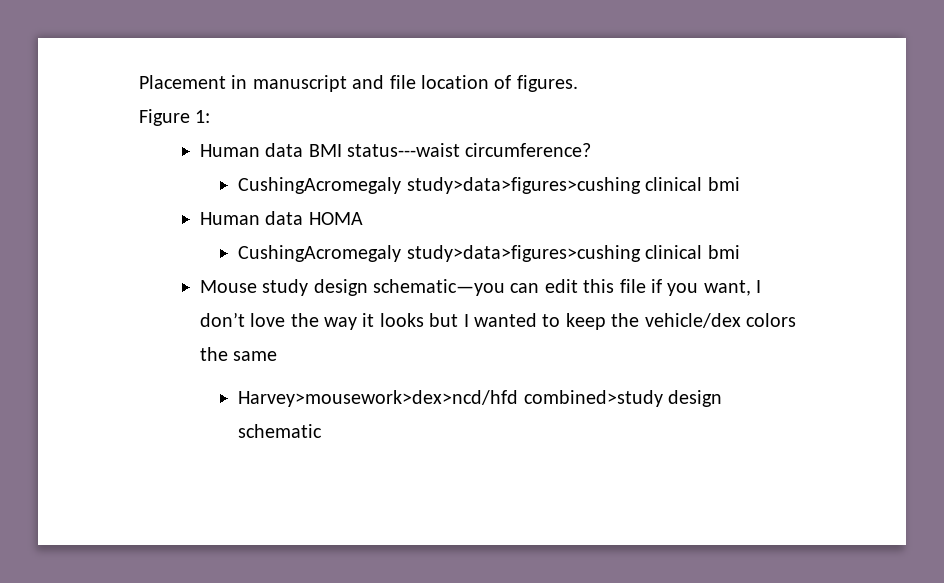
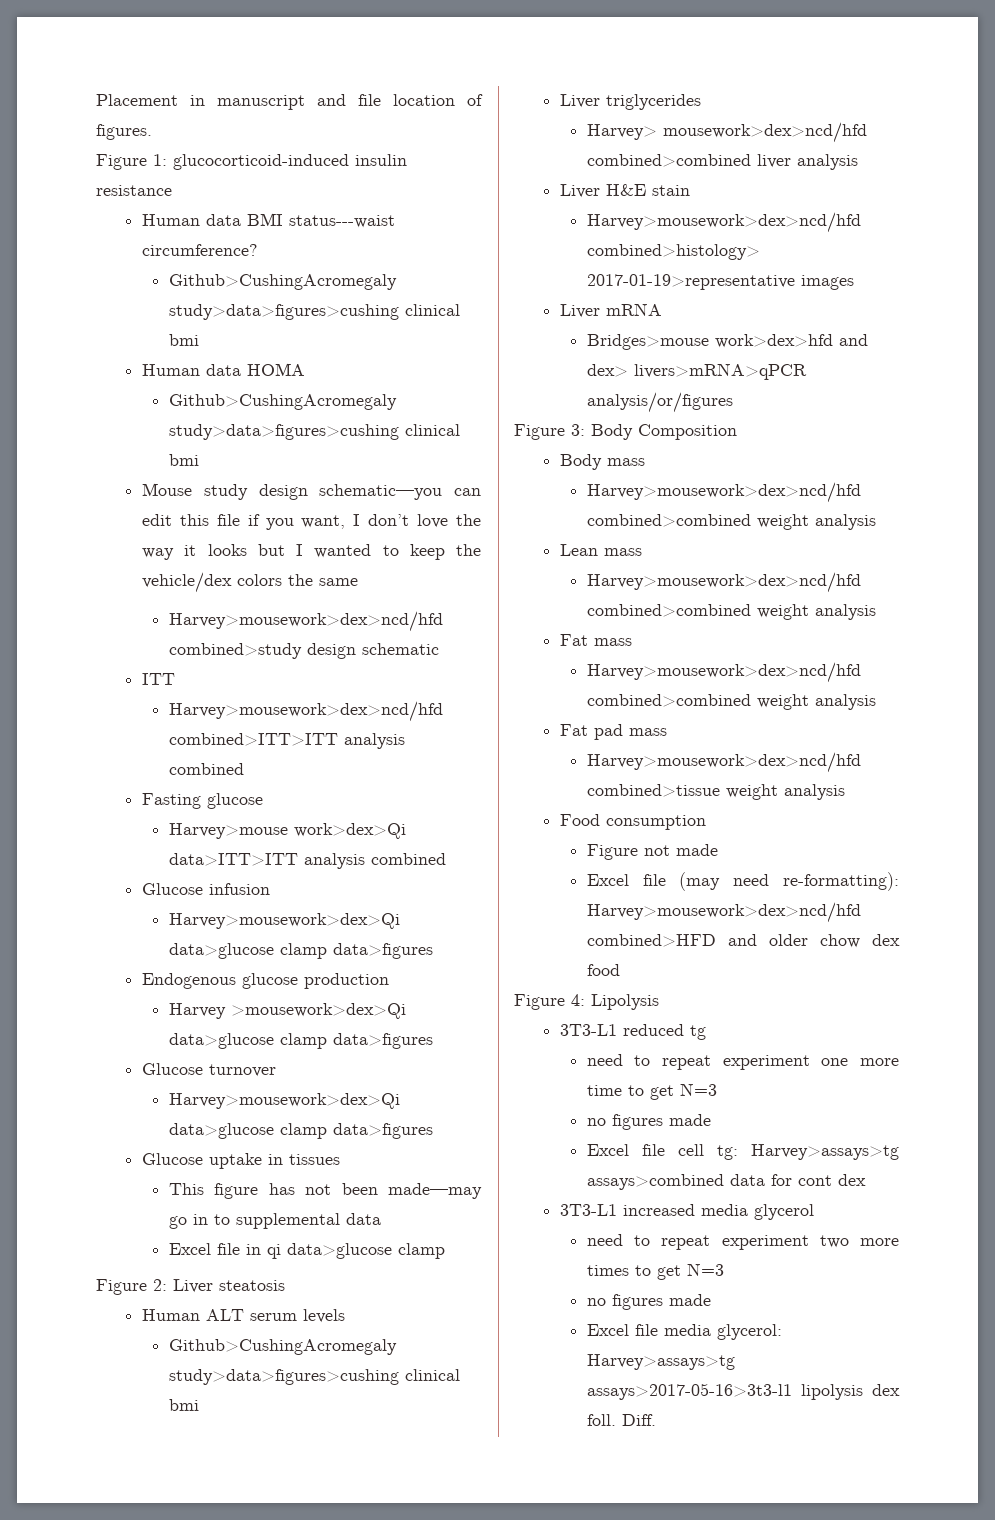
(211, 116) none -> [173,154,407,170] [96,185,172,196] glucocorticoid-induced insulin resistance
[238,177,402,194] CushingAcromegaly -> [168,274,397,290] Github>CushingAcromegaly
[238,245,402,262] CushingAcromegaly -> [168,394,397,410] Github>CushingAcromegaly
(323, 431) none -> [142,673,176,685] [168,701,443,722] [168,733,405,749] [168,763,244,775] [142,793,264,809] [168,823,406,839] [168,853,446,869] [142,883,271,895] [168,913,400,929] [168,943,433,959] [142,973,390,989] [168,1003,406,1019] [168,1033,433,1049] [142,1063,277,1077] [168,1093,400,1109] [168,1123,433,1139] [142,1153,341,1169] [168,1183,482,1199] [168,1213,381,1229] [168,1243,445,1259] [96,1279,285,1295] [142,1309,346,1323] [168,1339,397,1355] [168,1369,460,1385] [168,1399,199,1411] [560,94,702,110] [586,122,867,143] [586,154,858,170] [560,184,691,198] [586,212,861,233] [586,244,760,260] [586,274,854,290] [560,303,663,318] [586,334,868,350] [586,363,807,380] [586,392,733,413] [514,424,737,440] [560,454,646,470] [586,482,861,503] [586,514,876,530] [560,544,643,556] [586,572,861,593] [586,604,876,620] [560,634,633,646] [586,662,861,683] [586,694,876,710] [560,724,668,740] [586,752,861,773] [586,784,845,800] [560,814,707,830] [586,844,718,860] [586,872,899,891] [586,902,861,923] [586,934,900,948] [586,964,620,976] [514,994,659,1010] [560,1024,707,1040] [586,1054,899,1070] [586,1083,717,1100] [586,1114,711,1130] [586,1144,899,1160] [586,1174,866,1190] [560,1204,815,1220] [586,1234,899,1250] [586,1263,724,1280] [586,1294,711,1310] [586,1324,782,1340] [586,1354,735,1370] [586,1383,900,1400] [586,1414,656,1426] // ITT // Harvey>mousework>dex>ncd/hfd combined>ITT>ITT analysis combined // Fasting glucose // Harvey>mouse work>dex>Qi data>ITT>ITT analysis combined // Glucose infusion // Harvey>mousework>dex>Qi data>glucose clamp data>figures // Endogenous glucose production // Harvey >mousework>dex>Qi data>glucose clamp data>figures // Glucose turnover // Harvey>mousework>dex>Qi data>glucose clamp data>figures // Glucose uptake in tissues // This figure has not been made—may go in to supplemental data // Excel file in qi data>glucose clamp // Figure 2: Liver steatosis // Human ALT serum levels // Github>CushingAcromegaly study>data>figures>cushing clinical bmi // Liver triglycerides // Harvey> mousework>dex>ncd/hfd combined>combined liver analysis // Liver H&E stain // Harvey>mousework>dex>ncd/hfd combined>histology> 2017-01-19>representative images // Liver mRNA // Bridges>mouse work>dex>hfd and dex> livers>mRNA>qPCR analysis/or/figures // Figure 3: Body Composition // Body mass // Harvey>mousework>dex>ncd/hfd combined>combined weight analysis // Lean mass // Harvey>mousework>dex>ncd/hfd combined>combined weight analysis // Fat mass // Harvey>mousework>dex>ncd/hfd combined>combined weight analysis // Fat pad mass // Harvey>mousework>dex>ncd/hfd combined>tissue weight analysis // Food consumption // Figure not made // Excel file (may need re-formatting): Harvey>mousework>dex>ncd/hfd combined>HFD and older chow dex food // Figure 4: Lipolysis // 3T3-L1 reduced tg // need to repeat experiment one more time to get N=3 // no figures made // Excel file cell tg: Harvey>assays>tg assays>combined data for cont dex // 3T3-L1 increased media glycerol // need to repeat experiment two more times to get N=3 // no figures made // Excel file media glycerol: Harvey>assays>tg assays>2017-05-16>3t3-l1 lipolysis dex foll. Diff.

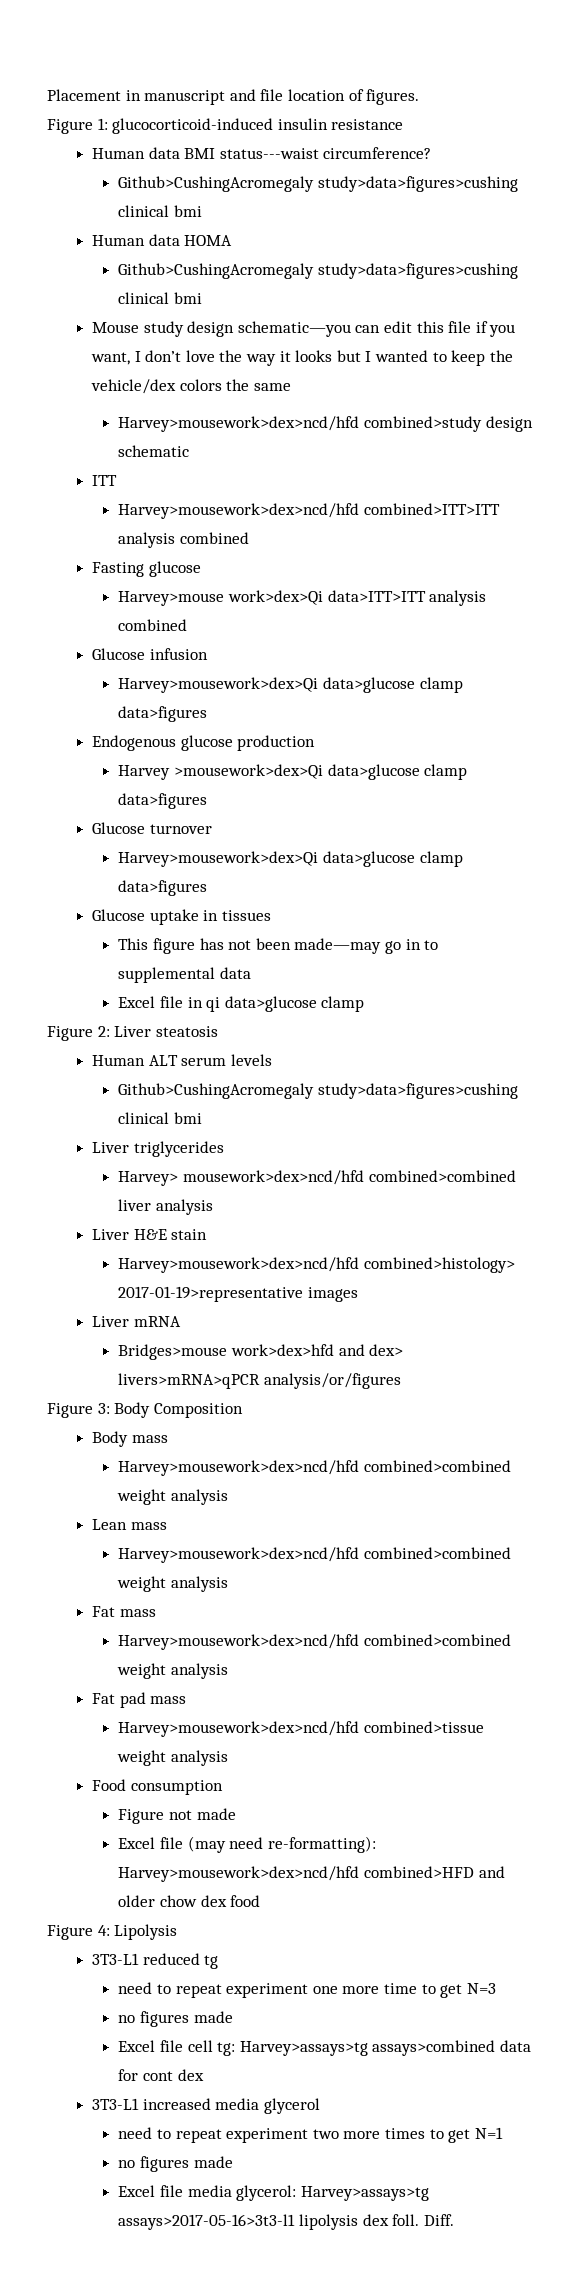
[686,1263,724,1276] N=3 -> [474,2127,503,2139] N=1

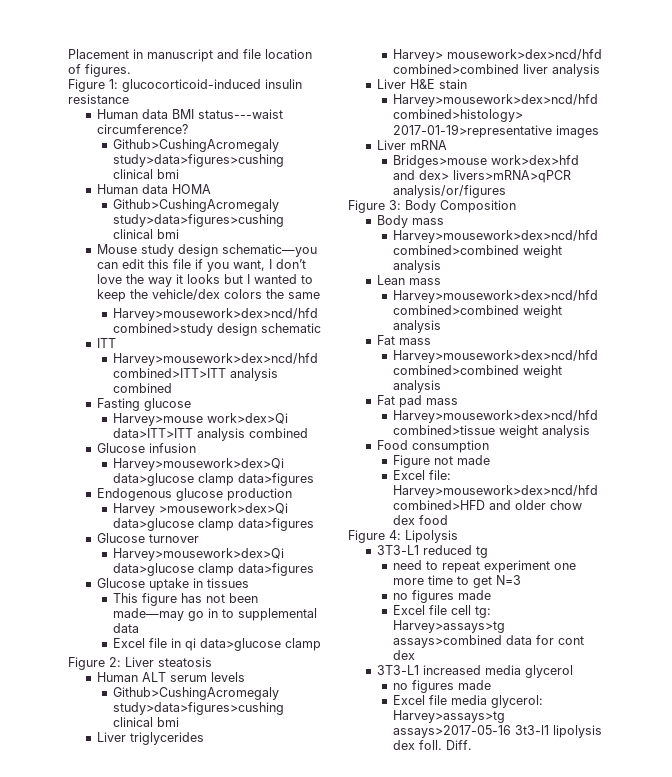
[160,1836,376,1853] file (may need re-formatting): -> [429,470,452,480] file:
[118,2127,503,2143] // need to repeat experiment two more times to get N=1 -> (574, 671) none
[118,2214,296,2230] assays>2017-05-16>3t3-l1 -> [393,725,550,738] assays>2017-05-16 3t3-l1

